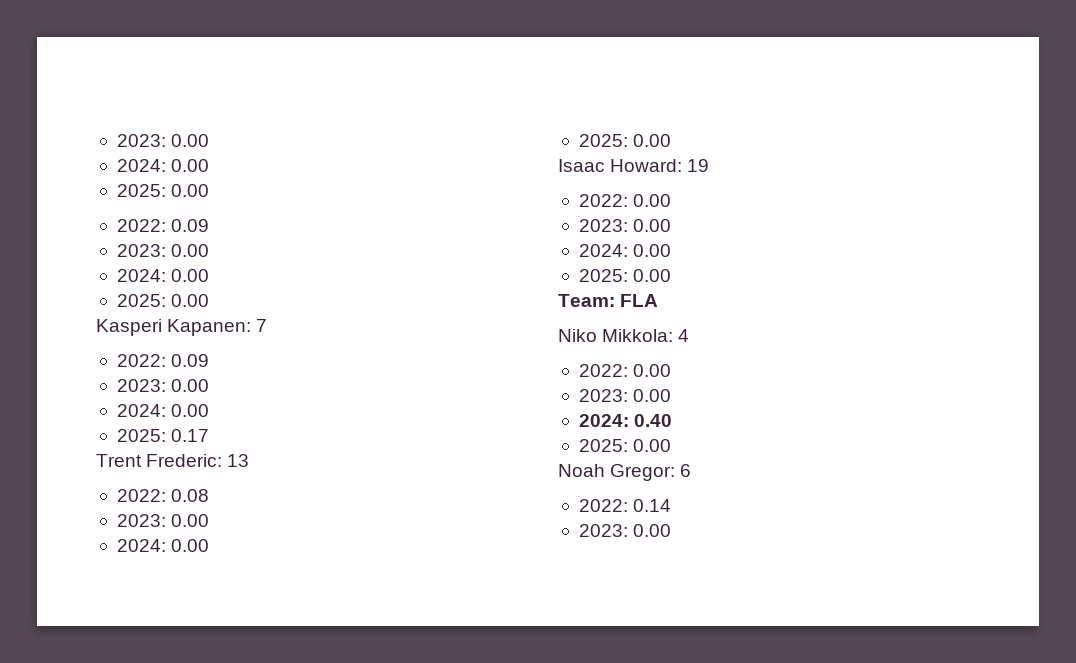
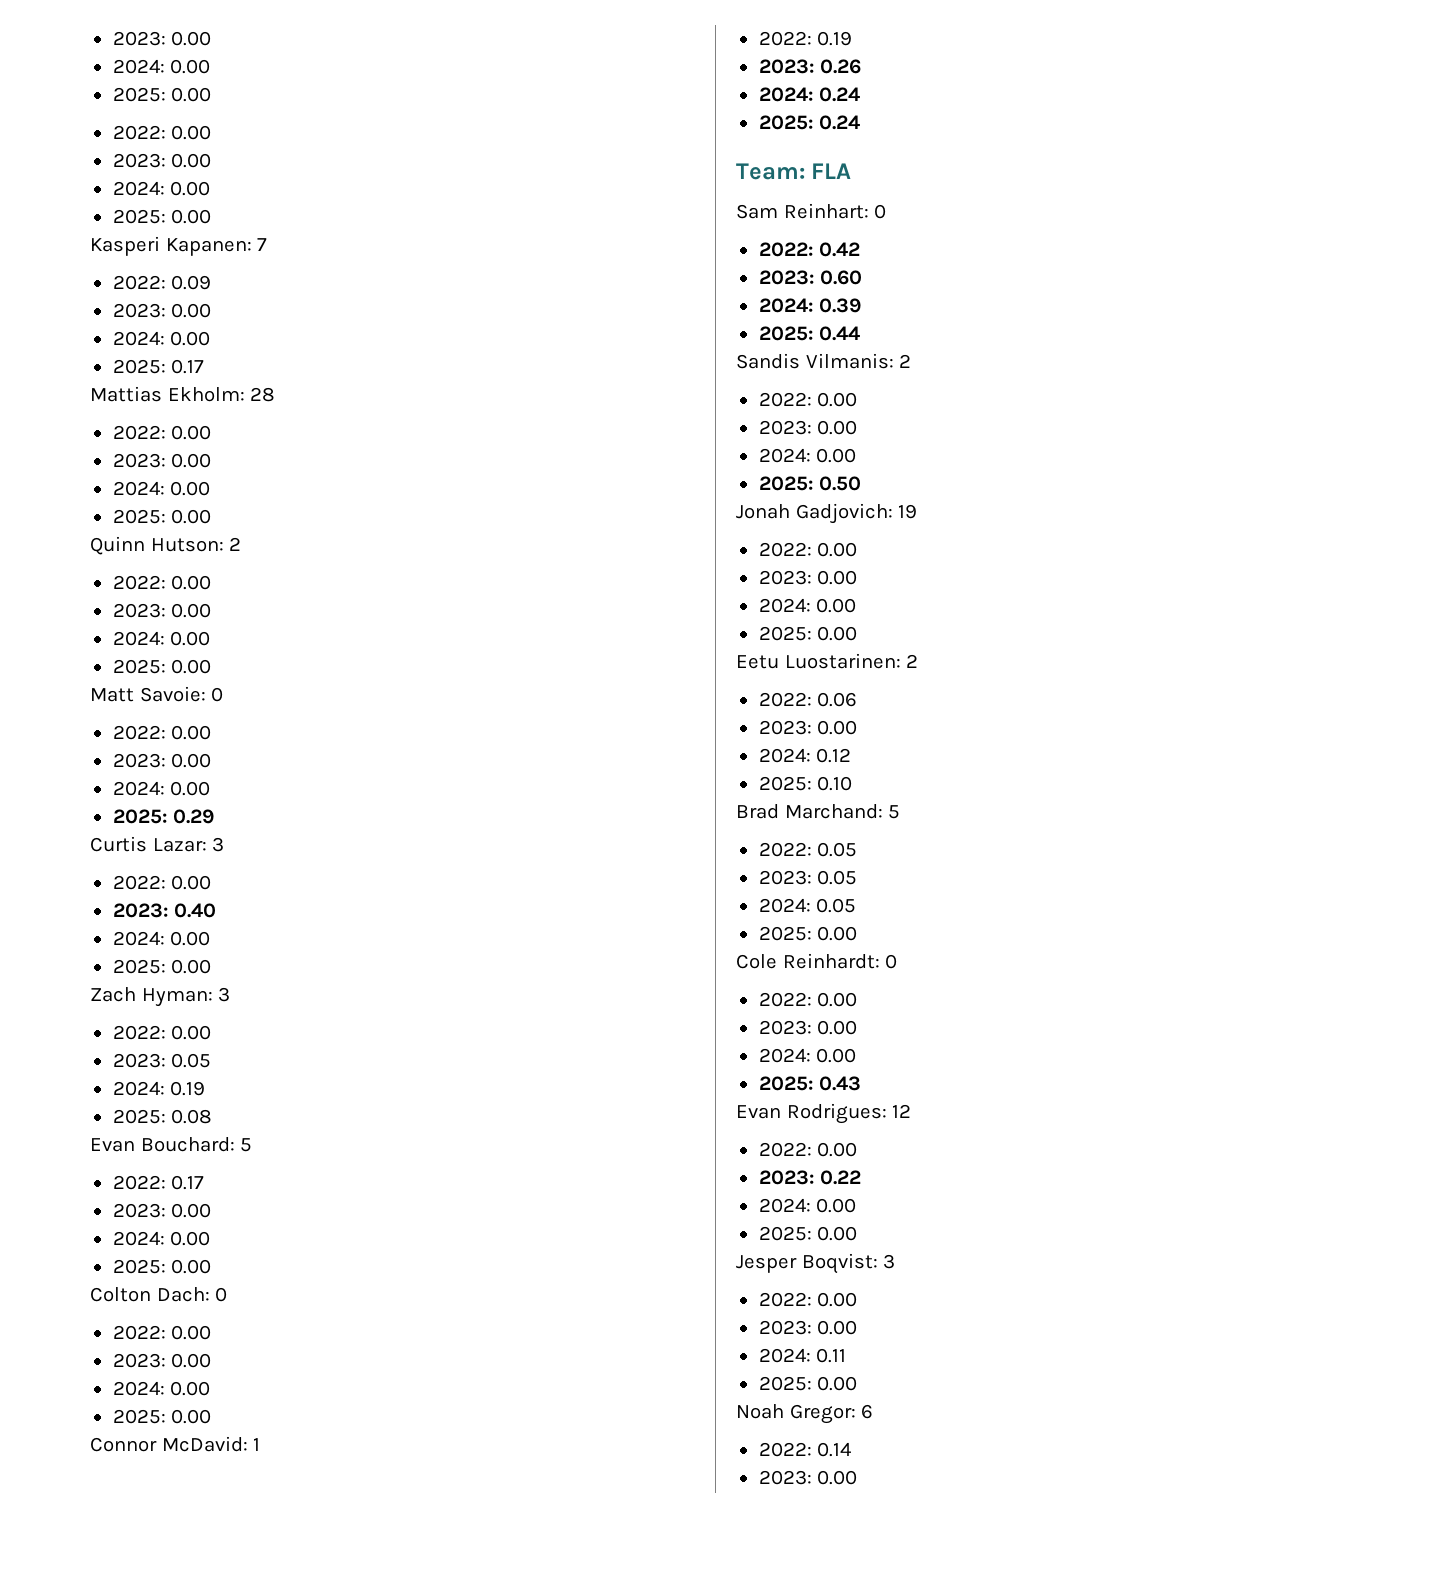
[171,219,210,232] 0.09 -> [171,125,212,140] 0.00
[96,454,250,467] [116,489,210,502] [116,514,210,527] [116,539,210,552] [578,134,672,147] [558,159,683,172] Trent Frederic: 13 // 2022: 0.08 // 2023: 0.00 // 2024: 0.00 // 2025: 0.00 // Isaac Howard: -> [90,386,276,402] [112,425,212,440] [112,453,212,468] [112,481,211,496] [112,509,212,524] [90,536,242,555] [112,575,212,590] [112,603,212,618] [112,631,211,646] [112,659,212,674] [90,686,224,702] [112,725,212,740] [112,753,212,768] [112,781,211,796] [112,809,216,824] [90,836,225,852] [112,875,212,890] [112,903,217,918] [112,931,211,946] [112,959,212,974] [90,987,231,1007] [112,1025,212,1040] [112,1053,212,1068] [112,1081,206,1096] [112,1109,213,1124] [90,1137,253,1152] [112,1175,205,1190] [112,1203,212,1218] [112,1231,211,1246] [112,1259,212,1274] [90,1287,228,1302] [112,1325,212,1340] [112,1353,212,1368] [112,1381,211,1396] [112,1409,212,1424] [90,1436,261,1452] [758,31,853,46] [758,59,862,74] [758,87,861,102] [758,115,861,130] [736,163,852,180] [736,203,887,219] [758,242,861,257] [758,270,863,285] [758,298,863,313] [758,326,861,341] [736,353,912,369] [758,392,858,407] [758,420,858,435] [758,448,857,463] [758,476,862,491] [736,503,893,524] Mattias Ekholm: 28 // 2022: 0.00 // 2023: 0.00 // 2024: 0.00 // 2025: 0.00 // Quinn Hutson: 2 // 2022: 0.00 // 2023: 0.00 // 2024: 0.00 // 2025: 0.00 // Matt Savoie: 0 // 2022: 0.00 // 2023: 0.00 // 2024: 0.00 // 2025: 0.29 // Curtis Lazar: 3 // 2022: 0.00 // 2023: 0.40 // 2024: 0.00 // 2025: 0.00 // Zach Hyman: 3 // 2022: 0.00 // 2023: 0.05 // 2024: 0.19 // 2025: 0.08 // Evan Bouchard: 5 // 2022: 0.17 // 2023: 0.00 // 2024: 0.00 // 2025: 0.00 // Colton Dach: 0 // 2022: 0.00 // 2023: 0.00 // 2024: 0.00 // 2025: 0.00 // Connor McDavid: 1 // 2022: 0.19 // 2023: 0.26 // 2024: 0.24 // 2025: 0.24 // Team: FLA // Sam Reinhart: 0 // 2022: 0.42 // 2023: 0.60 // 2024: 0.39 // 2025: 0.44 // Sandis Vilmanis: 2 // 2022: 0.00 // 2023: 0.00 // 2024: 0.00 // 2025: 0.50 // Jonah Gadjovich:
[558,294,659,307] [558,329,690,342] [578,364,672,377] [578,389,672,402] [578,414,673,427] Team: FLA // Niko Mikkola: 4 // 2022: 0.00 // 2023: 0.00 // 2024: 0.40 -> [736,653,919,669] [758,692,858,707] [758,720,858,735] [758,748,852,763] [758,776,853,791] [736,804,901,819] [758,842,858,857] [758,870,858,885] [758,898,857,913] [758,926,858,941] [736,953,898,969] [758,992,858,1007] [758,1020,858,1035] [758,1048,857,1063] [758,1076,862,1091] [736,1103,912,1124] [758,1142,858,1157] [758,1170,862,1185] [758,1198,857,1213] [758,1226,858,1241] [736,1253,896,1274] [758,1292,858,1307] [758,1320,858,1335] [758,1348,847,1363] Eetu Luostarinen: 2 // 2022: 0.06 // 2023: 0.00 // 2024: 0.12 // 2025: 0.10 // Brad Marchand: 5 // 2022: 0.05 // 2023: 0.05 // 2024: 0.05 // 2025: 0.00 // Cole Reinhardt: 0 // 2022: 0.00 // 2023: 0.00 // 2024: 0.00 // 2025: 0.43 // Evan Rodrigues: 12 // 2022: 0.00 // 2023: 0.22 // 2024: 0.00 // 2025: 0.00 // Jesper Boqvist: 3 // 2022: 0.00 // 2023: 0.00 // 2024: 0.11

